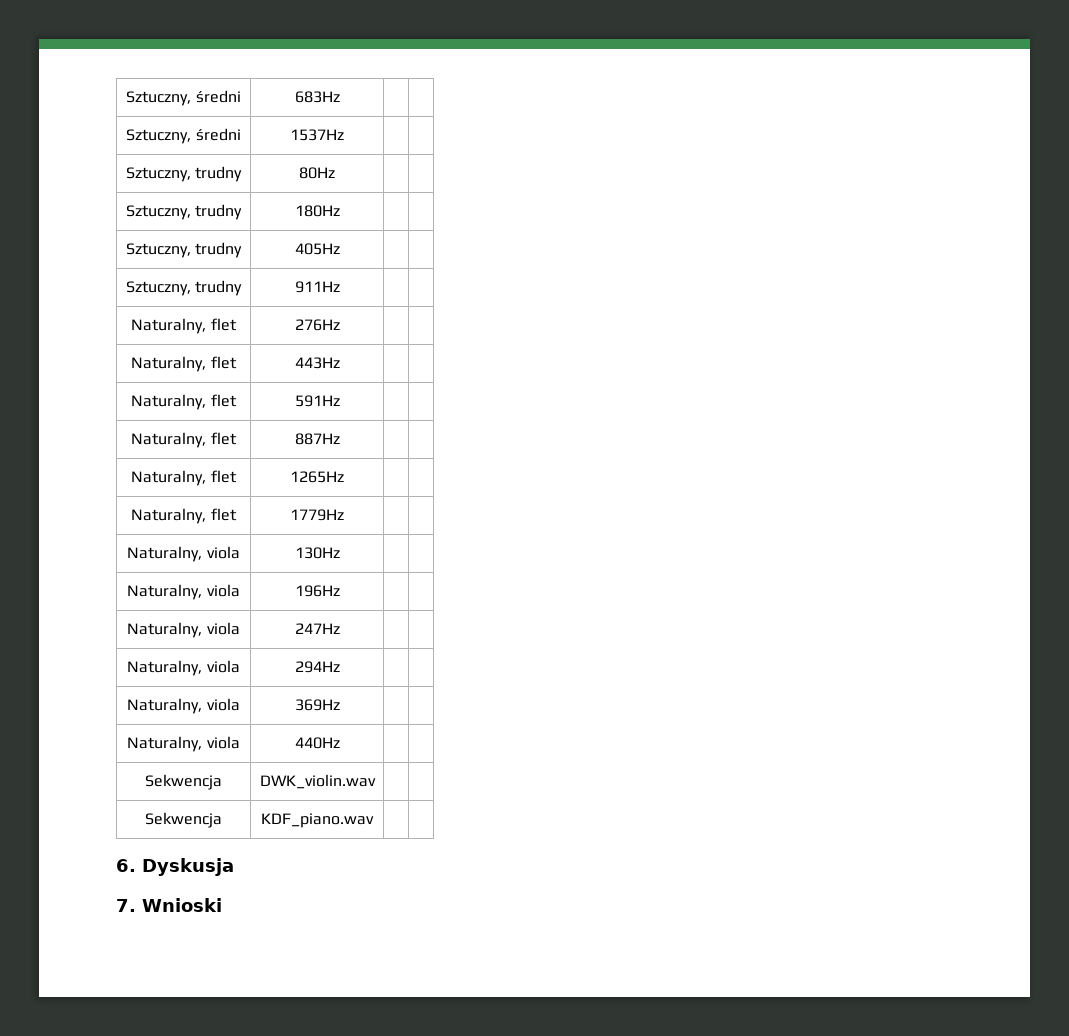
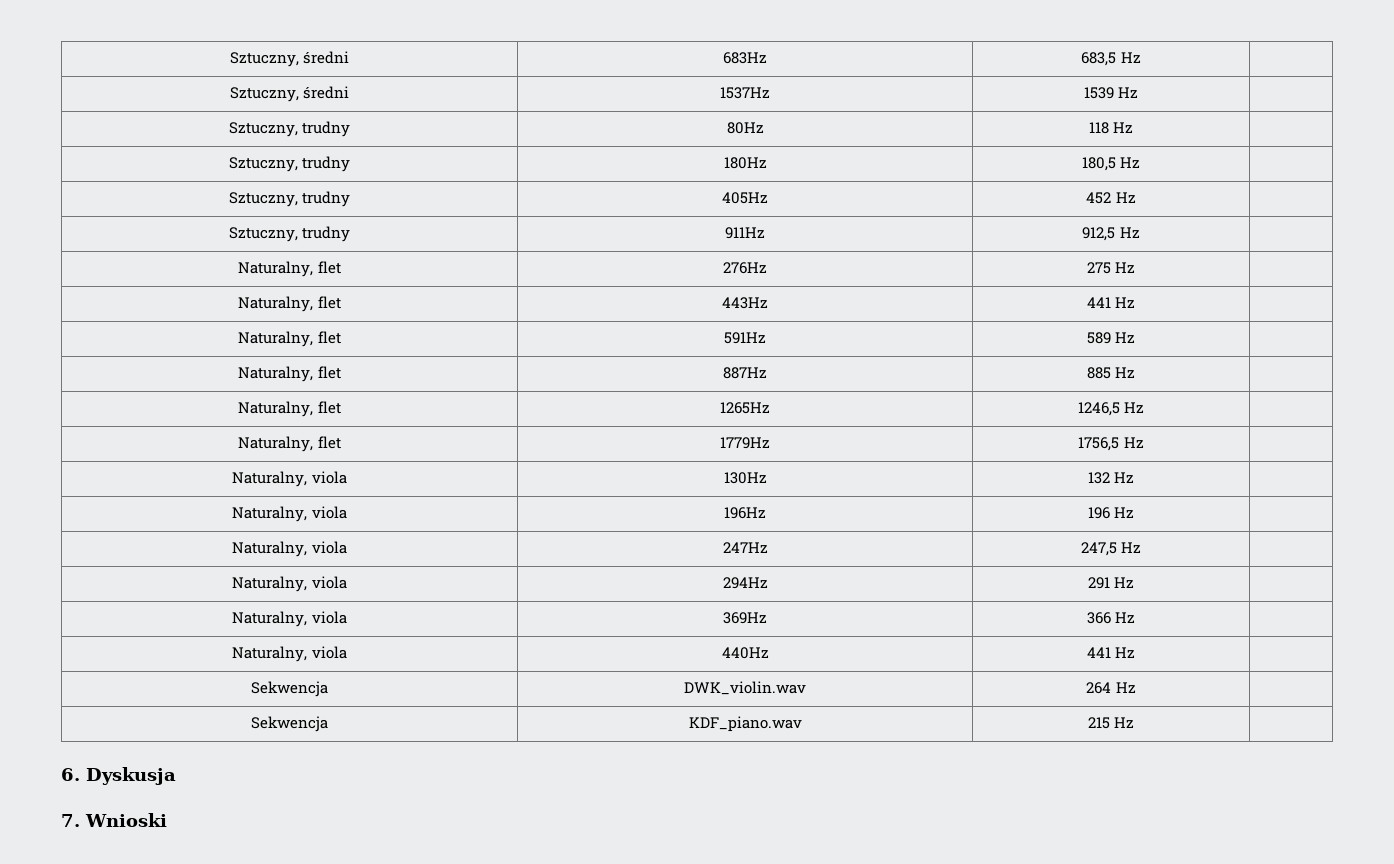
(340, 97) none -> [1081,52,1141,66] 683,5 Hz
(344, 135) none -> [1083,87,1139,99] 1539 Hz
(335, 173) none -> [1088,122,1134,134] 118 Hz
(340, 211) none -> [1081,157,1141,171] 180,5 Hz
(340, 249) none -> [1086,192,1136,204] 452 Hz
(340, 287) none -> [1082,227,1140,241] 912,5 Hz
(340, 325) none -> [1086,262,1136,274] 275 Hz
(340, 363) none -> [1086,297,1136,308] 441 Hz
(340, 401) none -> [1086,332,1136,344] 589 Hz
(340, 439) none -> [1086,367,1136,379] 885 Hz
(344, 477) none -> [1077,402,1145,416] 1246,5 Hz
(344, 515) none -> [1078,437,1144,451] 1756,5 Hz
(340, 553) none -> [1087,472,1135,484] 132 Hz
(340, 591) none -> [1087,507,1135,519] 196 Hz
(340, 628) none -> [1080,542,1142,556] 247,5 Hz
(340, 667) none -> [1087,577,1135,589] 291 Hz
(340, 705) none -> [1086,612,1136,624] 366 Hz
(340, 743) none -> [1086,647,1136,658] 441 Hz
(376, 781) none -> [1086,682,1136,694] 264 Hz
(374, 820) none -> [1087,717,1135,729] 215 Hz

